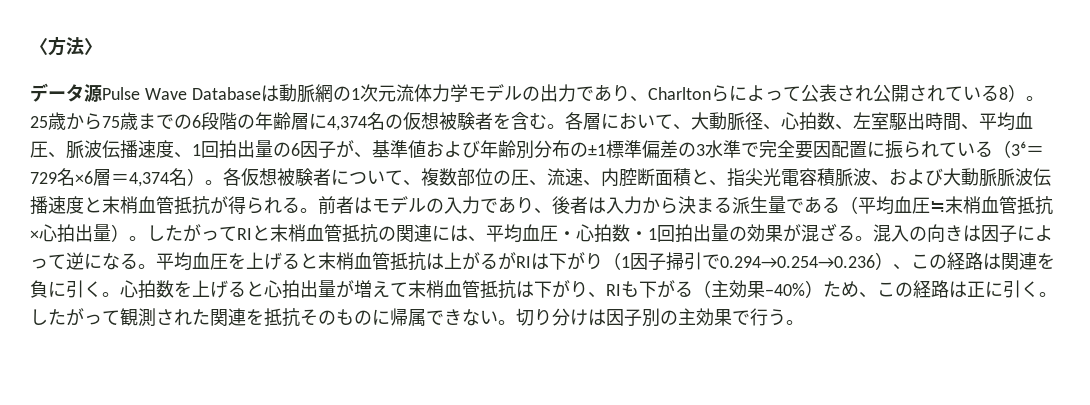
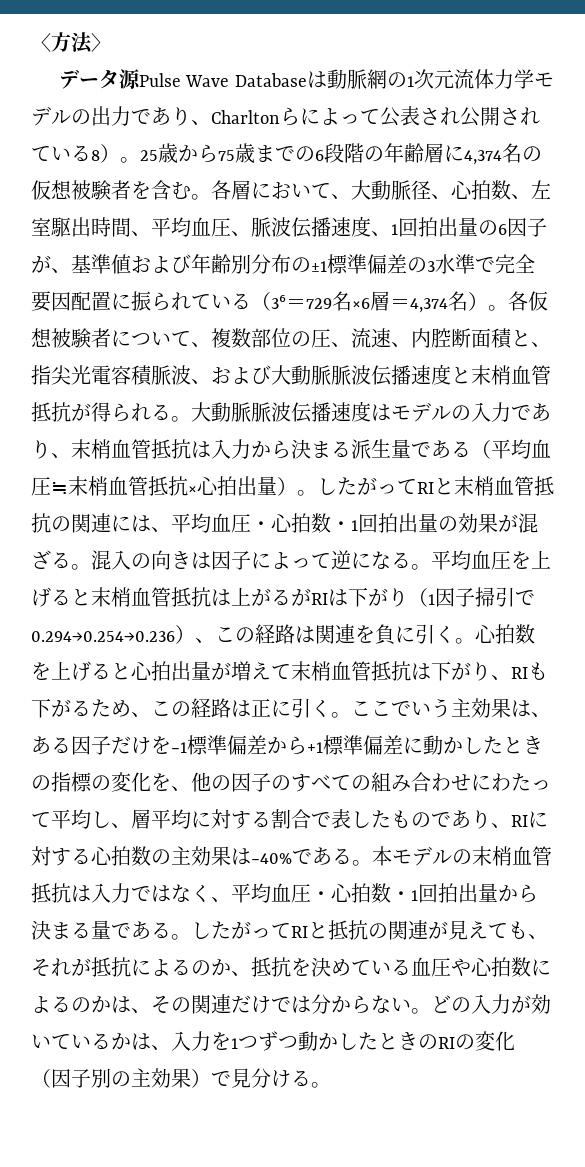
[318,196,354,214] 前者 -> [191,401,371,423] 大動脈脈波伝播速度
[552,196,588,214] 後者 -> [71,439,191,459] 末梢血管抵抗
[693,280,823,298] （主効果−40%） -> (91, 708) none
[30,308,606,327] したがって観測された関連を抵抗そのものに帰属できない。切り分けは -> [351,698,551,718] [31,735,543,755] [31,772,551,792] [31,809,548,829] [31,846,552,866] [31,883,538,903] [31,920,548,940] [31,957,551,977] [31,994,551,1014] [31,1031,515,1051] [31,1069,51,1088] ここでいう主効果は、ある因子だけを−1標準偏差から+1標準偏差に動かしたときの指標の変化を、他の因子のすべての組み合わせにわたって平均し、層平均に対する割合で表したものであり、RIに対する心拍数の主効果は−40%である。本モデルの末梢血管抵抗は入力ではなく、平均血圧・心拍数・1回拍出量から決まる量である。したがってRIと抵抗の関連が見えても、それが抵抗によるのか、抵抗を決めている血圧や心拍数によるのかは、その関連だけでは分からない。どの入力が効いているかは、入力を1つずつ動かしたときのRIの変化（
[732,308,786,326] で行う -> [191,1068,311,1088] ）で見分ける

